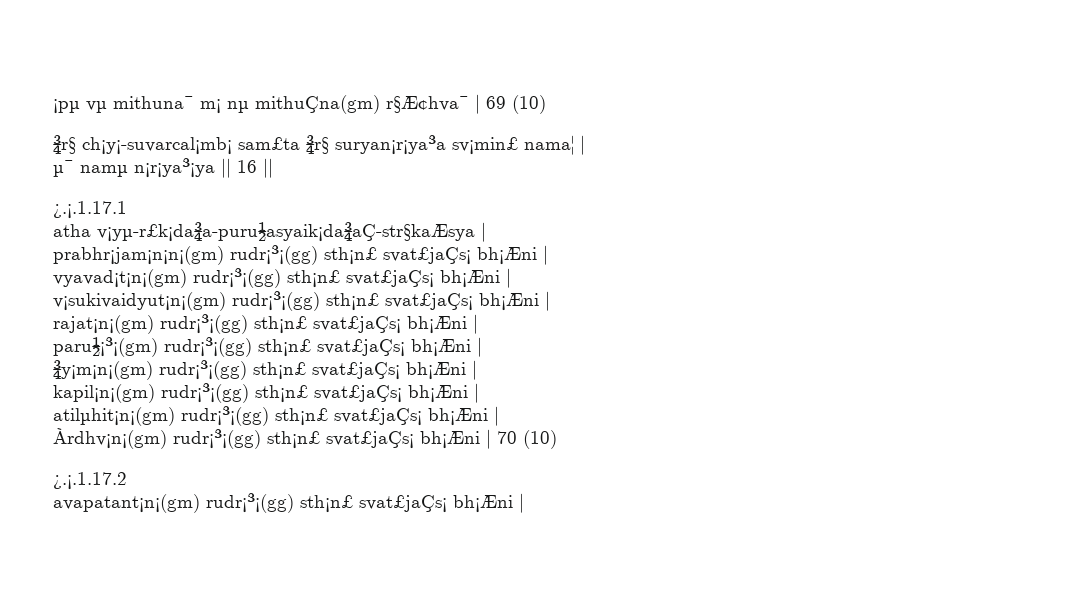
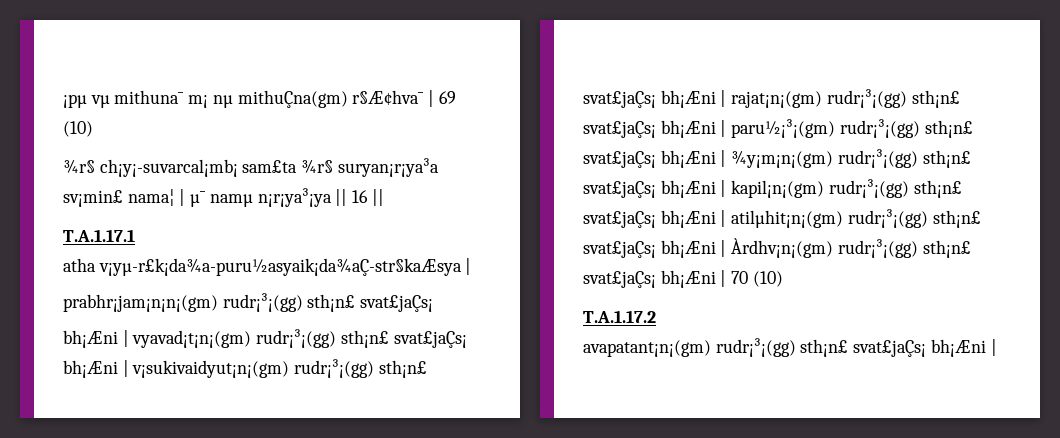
(585, 145) // -> (186, 197) none
[53,201,127,219] ¿.¡.1.17.1 -> [63,229,135,242] T.A.1.17.1
[477,245,548,265] bh¡Æni | // -> [63,330,129,348] // bh¡Æni |
(511, 278) // -> (129, 368) none
(550, 301) // -> (727, 98) none
(478, 324) // -> (727, 128) none
(482, 347) // -> (727, 158) none
(477, 370) // -> (727, 188) none
(479, 393) // -> (727, 218) none
(499, 416) // -> (727, 248) none
[53,472,127,490] ¿.¡.1.17.2 -> [583,310,656,323] T.A.1.17.2

